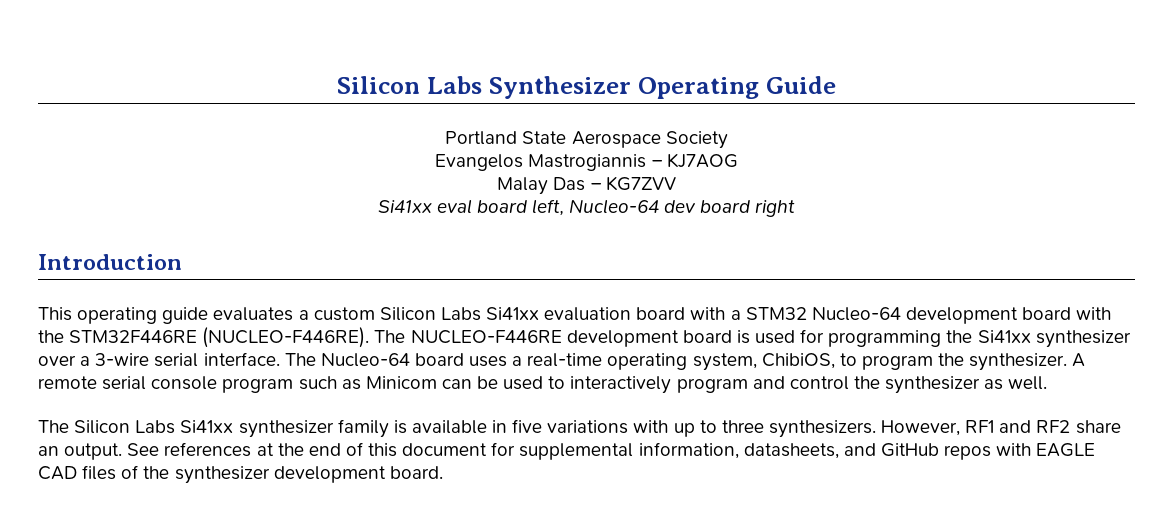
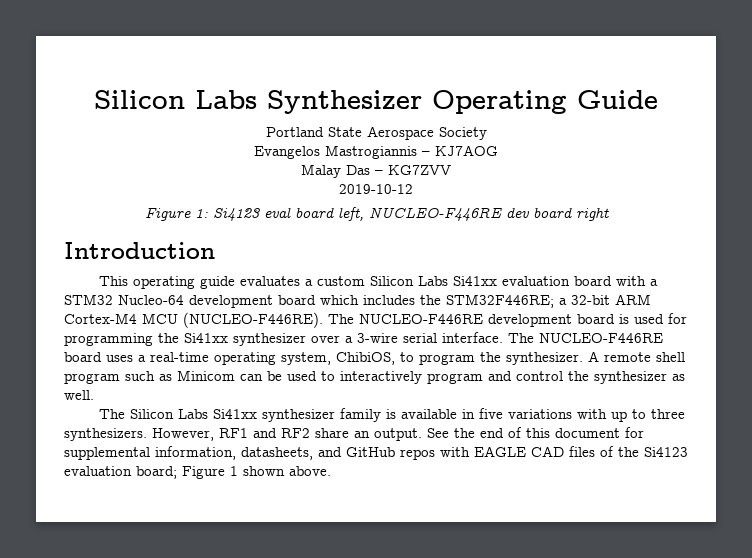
[377,200,432,213] Si41xx -> [339,184,413,194] [144,208,260,221] 2019-10-12 // Figure 1: Si4123
[569,199,660,214] Nucleo-64 -> [368,207,502,221] NUCLEO-F446RE
[1076,307,1112,320] [38,330,198,343] with the STM32F446RE -> [320,294,651,308] [64,313,178,324] which includes the STM32F446RE; a 32-bit ARM Cortex-M4 MCU
[320,353,410,367] Nucleo-64 -> [539,333,663,343] NUCLEO-F446RE
[102,376,218,390] serial console -> [656,352,685,362] shell
[164,442,274,457] references at -> (449, 433) none
[174,466,443,484] synthesizer development board. -> [644,447,688,457] [64,466,331,479] Si4123 evaluation board; Figure 1 shown above.

